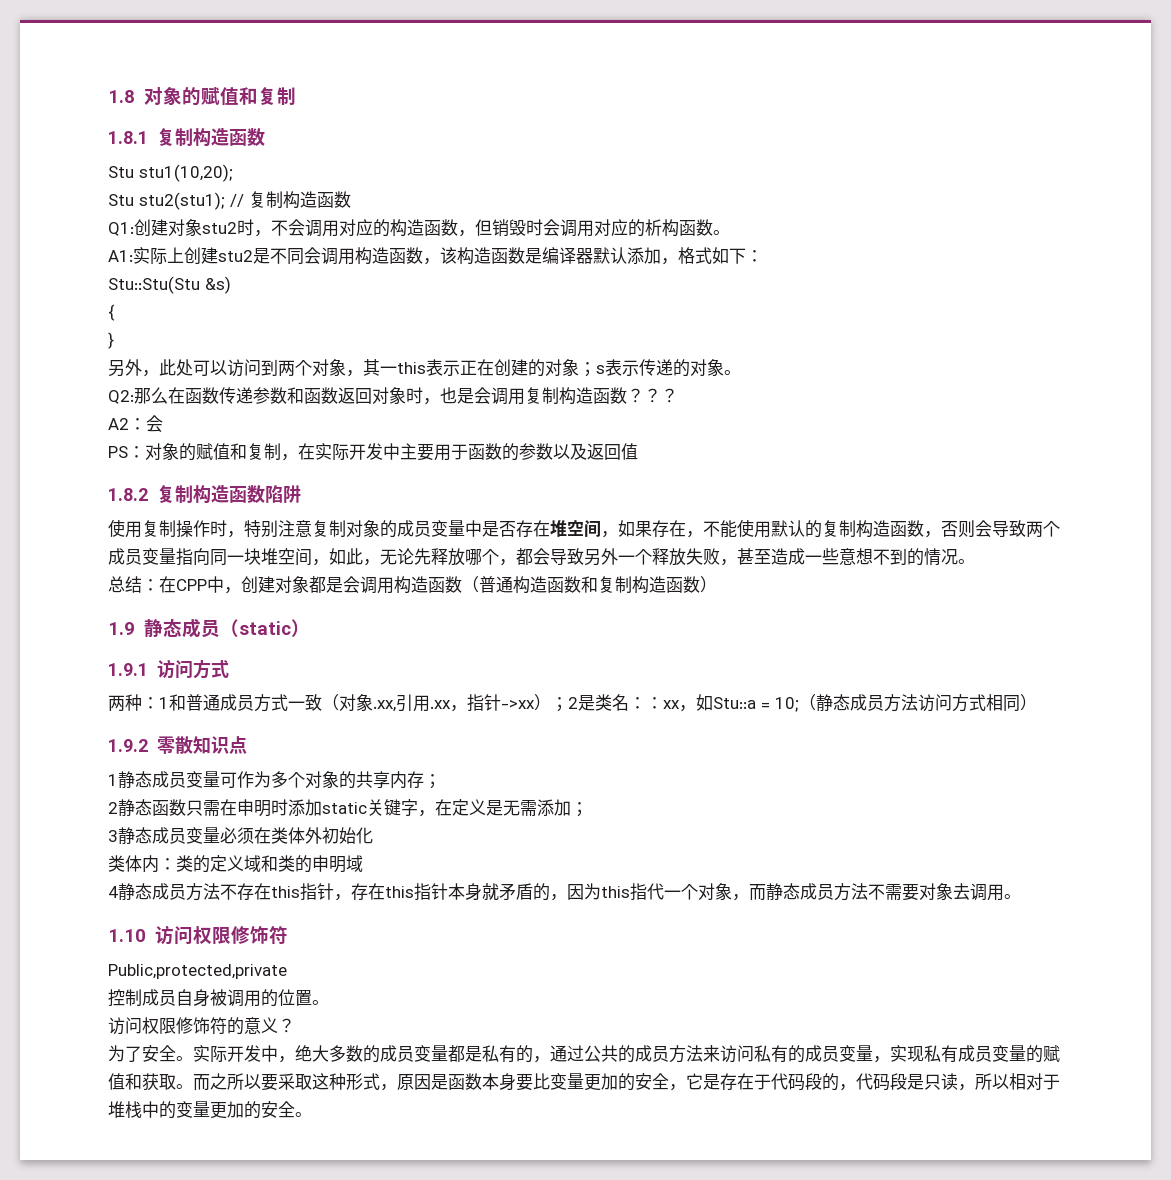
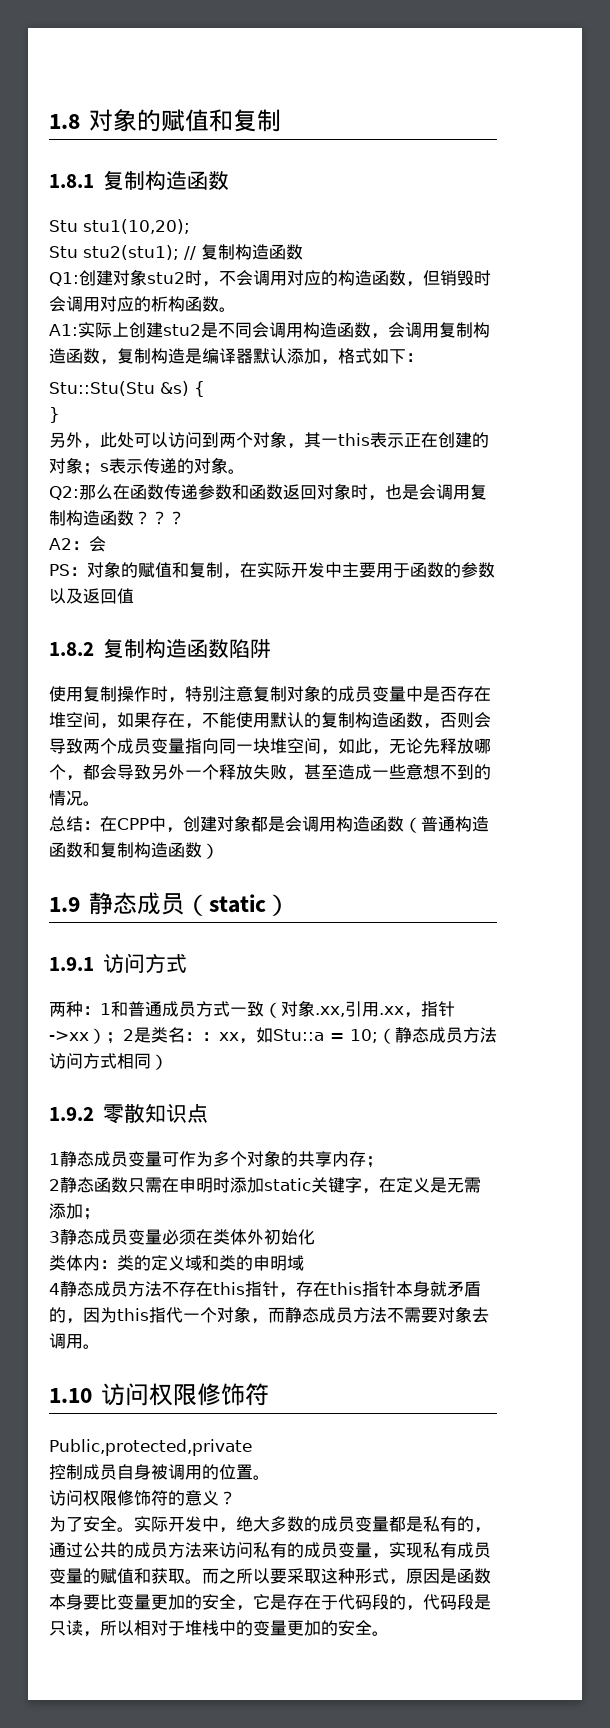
[440,247,525,265] 该构造函数 -> [388,322,490,338] [49,348,185,365] 会调用复制构造函数，复制构造
(231, 285) // -> (189, 388) none

